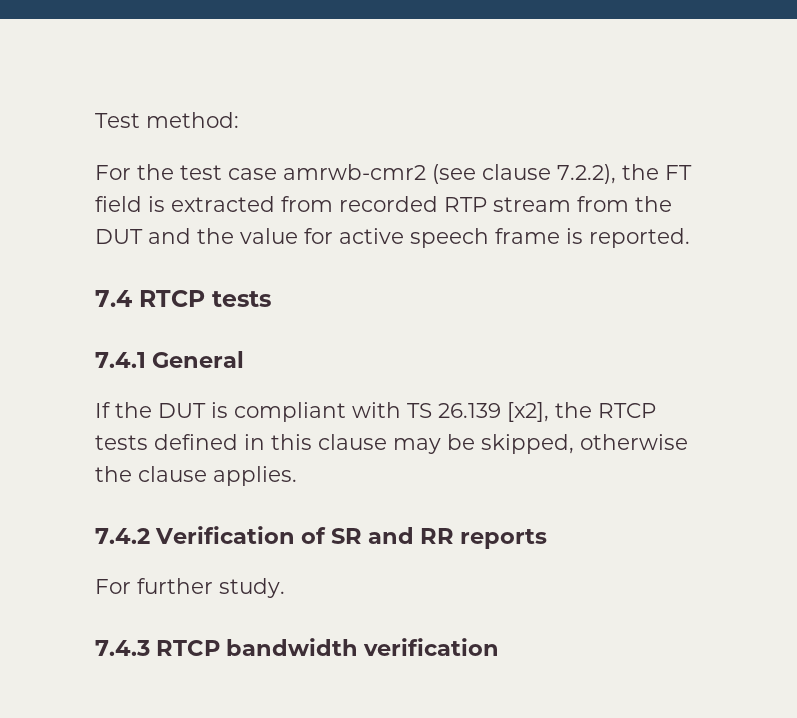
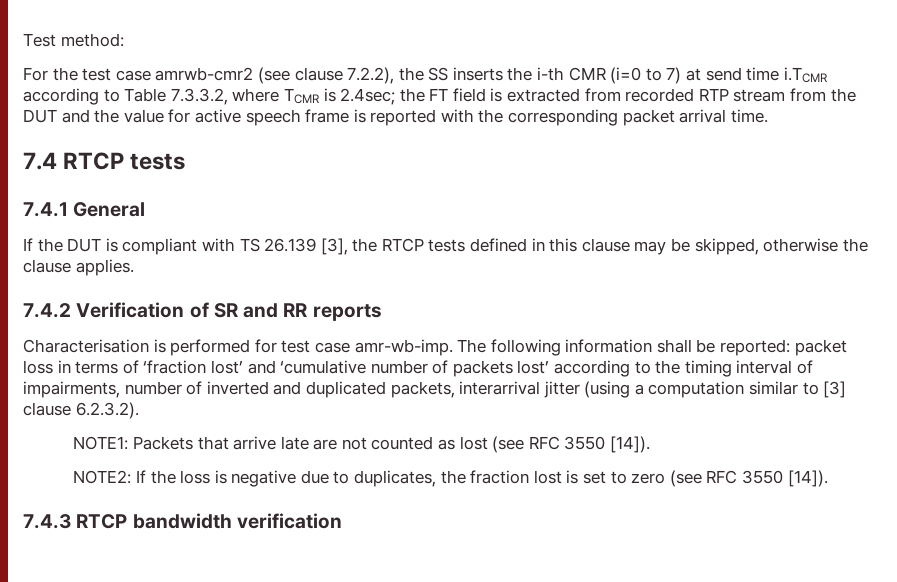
(659, 172) none -> [428,67,828,84] [23,88,425,105] SS inserts the i-th CMR (i=0 to 7) at send time i.TCMR according to Table 7.3.3.2, where TCMR is 2.4sec; the
[589,228,690,248] reported. -> [370,109,768,126] reported with the corresponding packet arrival time.
[507,402,549,422] [x2], -> [320,238,348,255] [3],
[95,578,285,598] For further study. -> [23,339,847,356] [23,360,814,377] [23,381,847,398] [23,402,139,419] [73,436,651,453] [73,470,828,487] Characterisation is performed for test case amr-wb-imp. The following information shall be reported: packet loss in terms of ‘fraction lost’ and ‘cumulative number of packets lost’ according to the timing interval of impairments, number of inverted and duplicated packets, interarrival jitter (using a computation similar to [3] clause 6.2.3.2). // NOTE1: Packets that arrive late are not counted as lost (see RFC 3550 [14]). // NOTE2: If the loss is negative due to duplicates, the fraction lost is set to zero (see RFC 3550 [14]).

